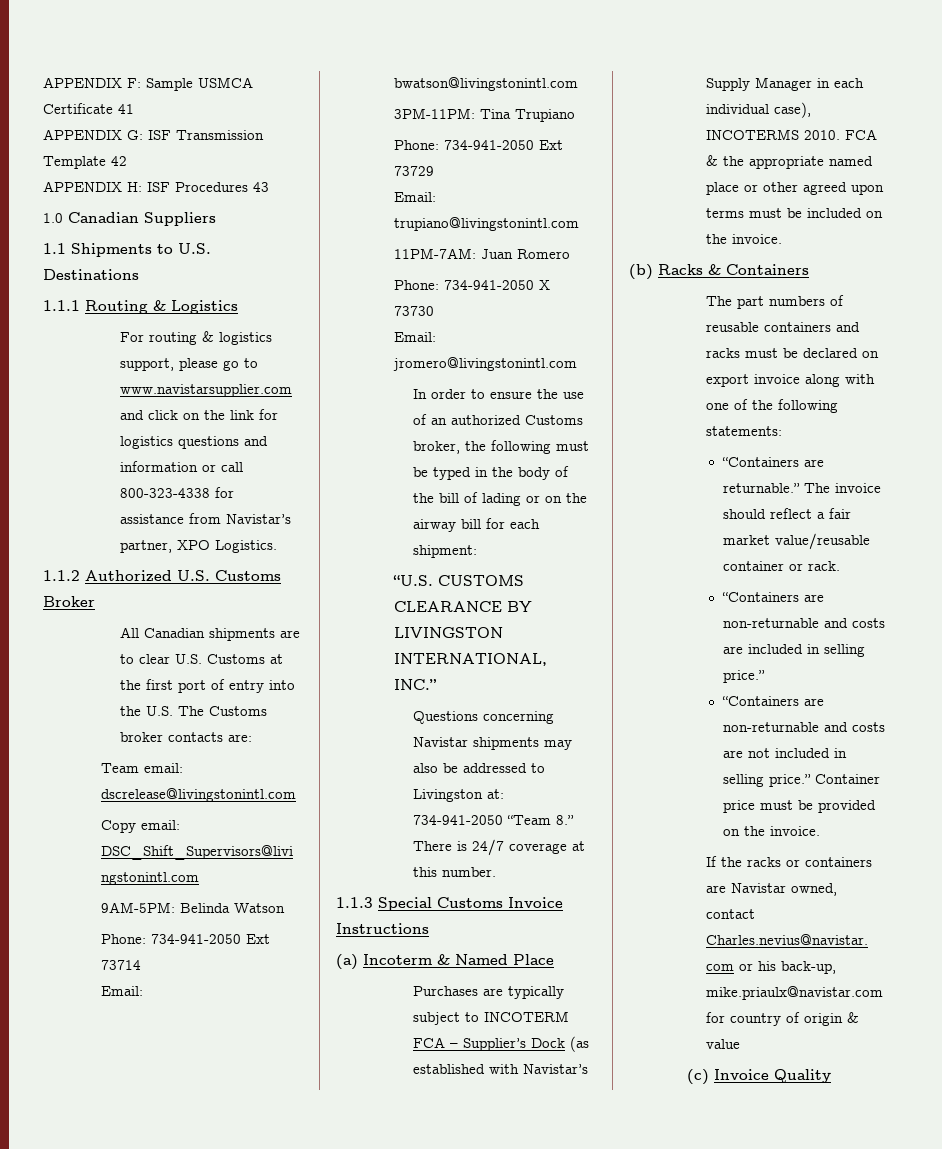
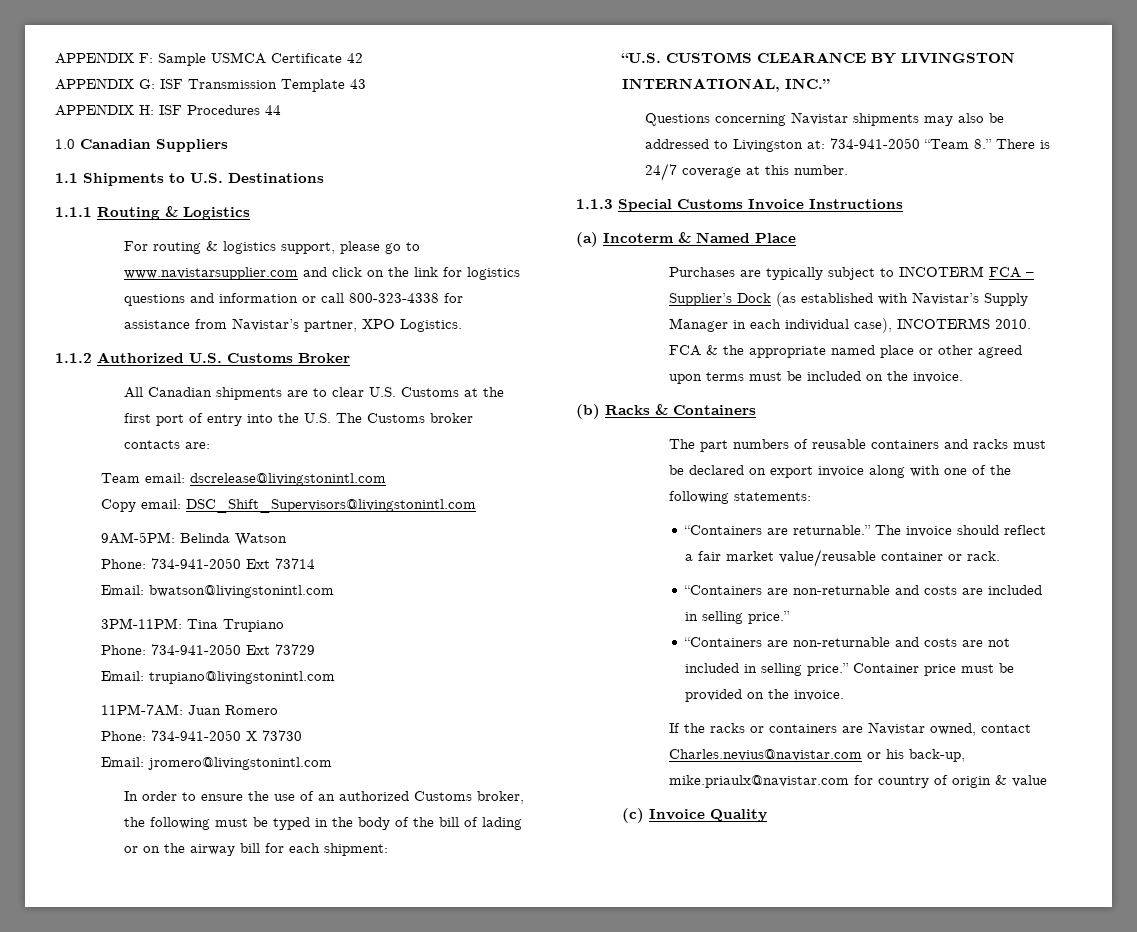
[118,104,134,114] 41 -> [347,53,363,63] 42
[111,156,127,166] 42 -> [350,79,366,89] 43
[253,182,269,192] 43 -> [265,105,281,115] 44

